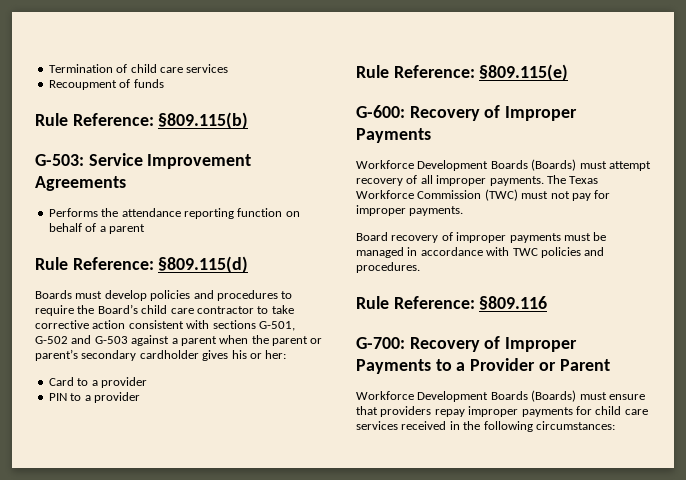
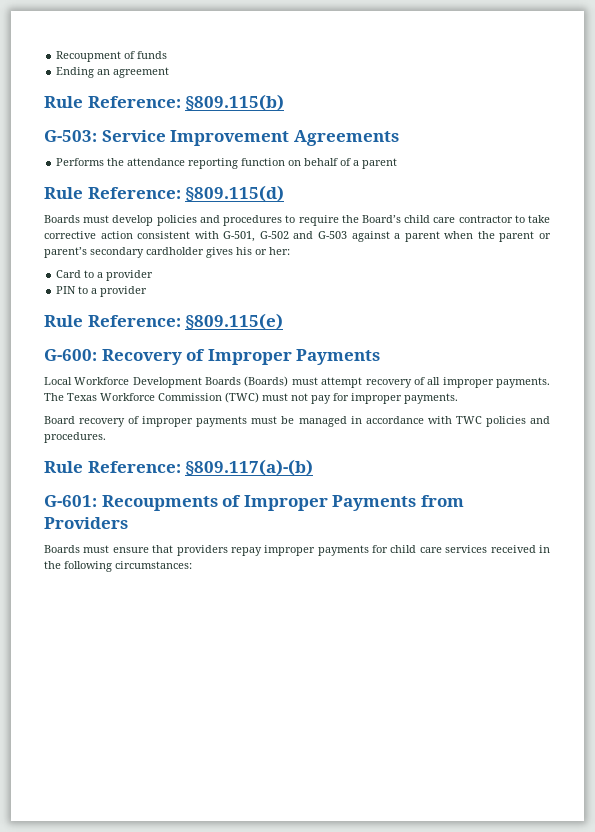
[48,64,229,73] Termination of child care services // -> (56, 56) none
(164, 83) none -> [56,67,170,78] // Ending an agreement
[212,320,256,329] sections -> (219, 235) none
(431, 135) none -> [44,377,72,385] Local
[479,296,548,310] [356,336,578,352] [356,358,610,374] [356,390,577,402] §809.116 // G-700: Recovery of Improper Payments to a Provider or Parent // Workforce Development Boards (Boards) -> [185,459,314,476] [44,495,464,511] [44,517,128,529] [44,545,80,553] §809.117(a)-(b) // G-601: Recoupments of Improper Payments from Providers // Boards

